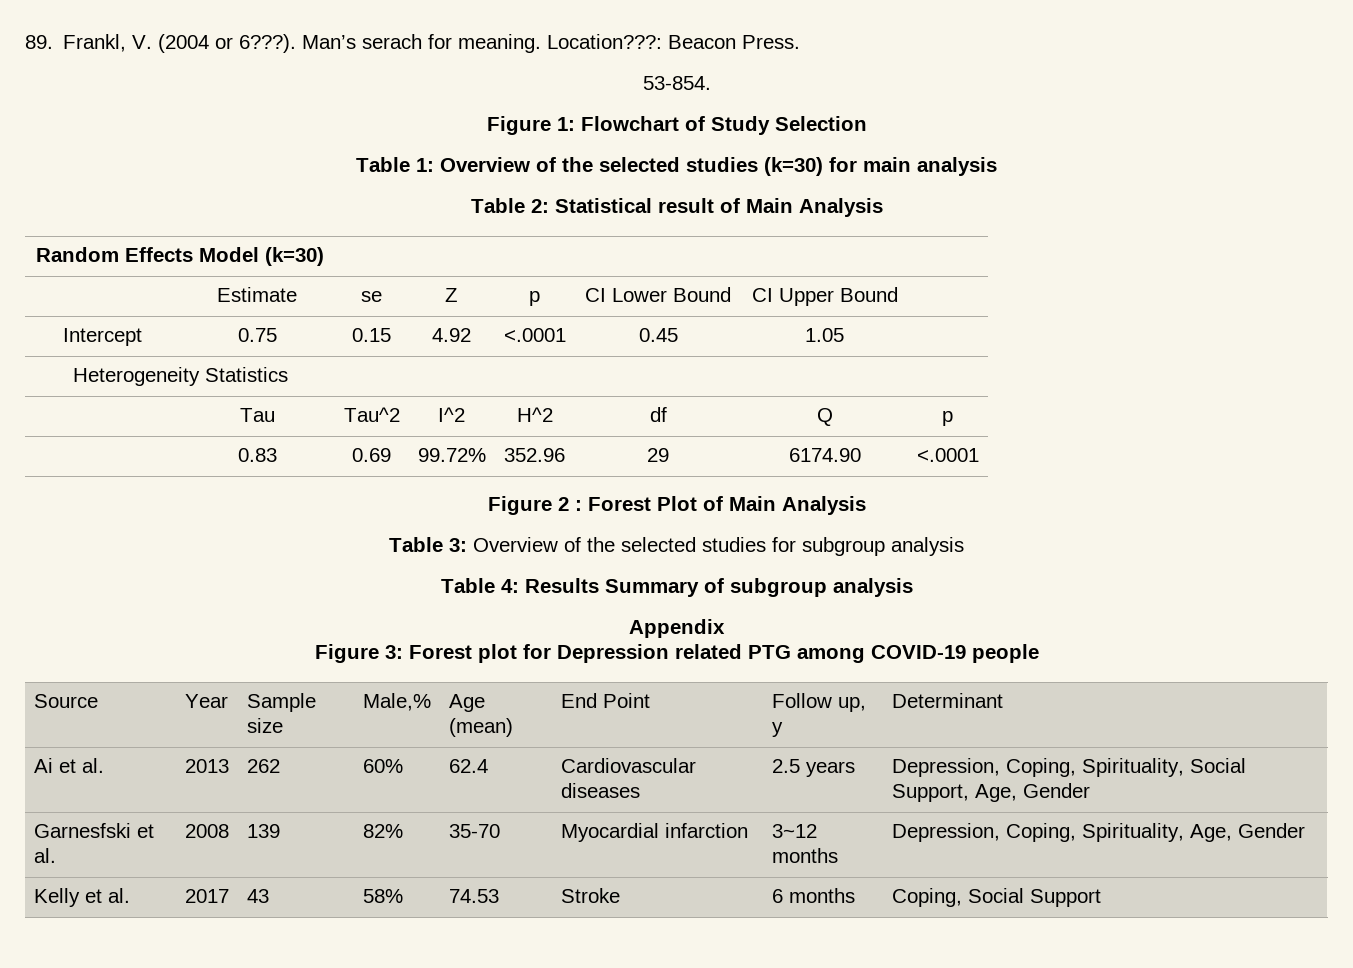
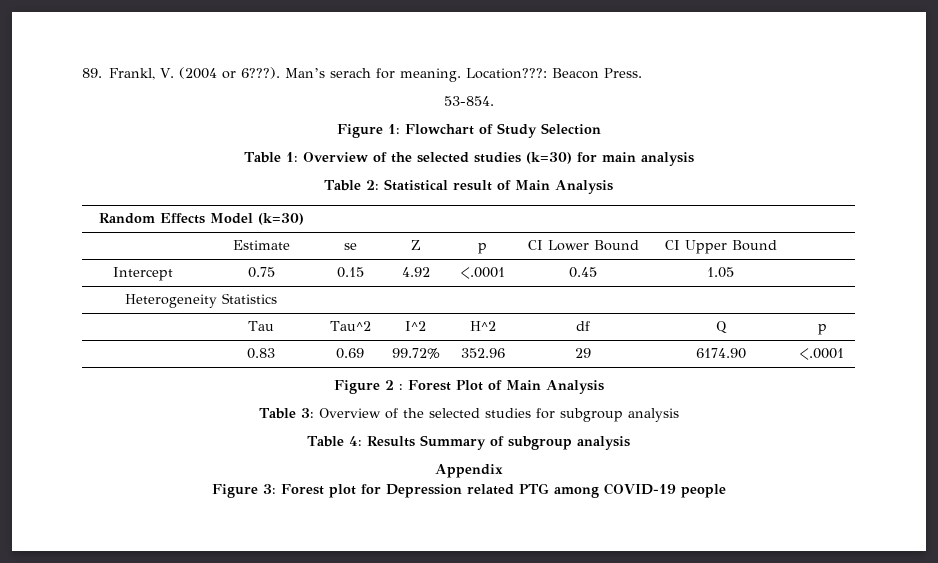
[33,694,98,708] [184,694,228,708] [246,693,316,712] [246,718,283,733] [362,693,431,711] [448,694,485,712] [448,718,513,737] [560,693,650,708] [771,693,866,712] [771,722,783,737] [891,693,1003,708] [33,758,104,773] [184,759,229,773] [246,759,280,773] [362,759,403,773] [448,759,488,773] [560,758,696,773] [560,783,640,798] [771,759,855,777] [891,758,1246,777] [891,783,1090,802] [33,823,154,838] [33,848,56,863] [184,824,229,838] [246,824,280,838] [362,824,403,838] [448,824,500,838] [560,823,748,842] [771,824,817,838] [771,848,838,863] [891,823,1305,842] [33,888,130,907] [184,889,229,903] [246,889,269,903] [362,889,403,903] [448,889,499,903] [560,888,620,903] [771,888,855,903] [891,888,1101,907] // Source | Year | Sample size | Male,% | Age (mean) | End Point | Follow up, y | Determinant // Ai et al. | 2013 | 262 | 60% | 62.4 | Cardiovascular diseases | 2.5 years | Depression, Coping, Spirituality, Social Support, Age, Gender // Garnesfski et al. | 2008 | 139 | 82% | 35-70 | Myocardial infarction | 3~12 months | Depression, Coping, Spirituality, Age, Gender // Kelly et al. | 2017 | 43 | 58% | 74.53 | Stroke | 6 months | Coping, Social Support -> (726, 491) none

